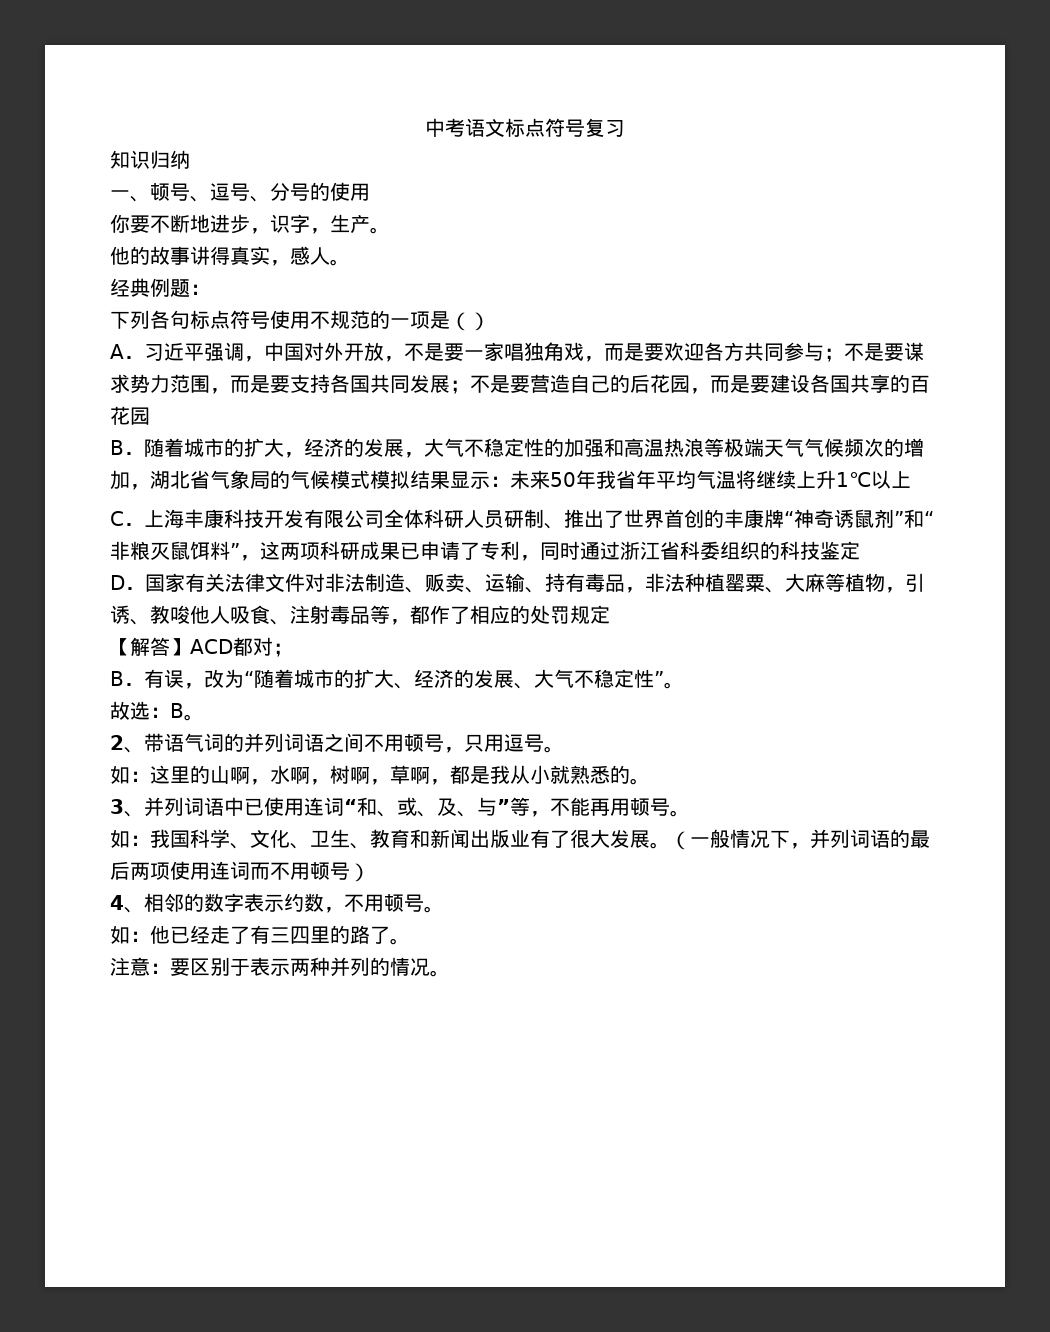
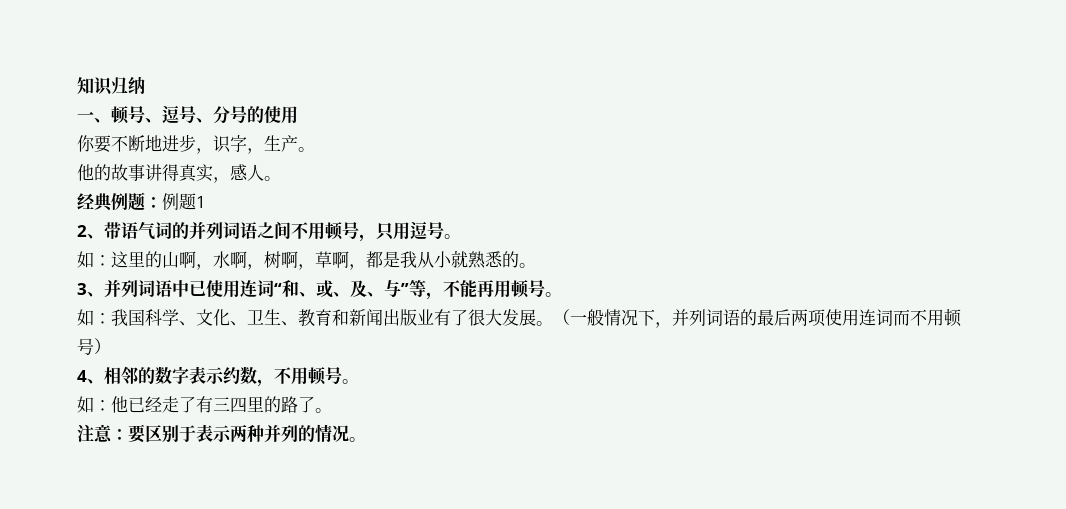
[425,118,625,137] 中考语文标点符号复习 // -> (77, 85) none
[110,310,490,331] [110,342,924,362] [110,374,930,394] [110,406,150,425] [110,438,924,458] [110,470,911,490] [110,509,934,529] [110,541,860,561] [110,573,925,593] [110,605,610,625] [110,637,293,657] [110,669,684,689] [110,701,204,721] // 下列各句标点符号使用不规范的一项是（） // A．习近平强调，中国对外开放，不是要一家唱独角戏，而是要欢迎各方共同参与；不是要谋求势力范围，而是要支持各国共同发展；不是要营造自己的后花园，而是要建设各国共享的百花园 // B．随着城市的扩大，经济的发展，大气不稳定性的加强和高温热浪等极端天气气候频次的增加，湖北省气象局的气候模式模拟结果显示：未来50年我省年平均气温将继续上升1℃以上 // C．上海丰康科技开发有限公司全体科研人员研制、推出了世界首创的丰康牌“神奇诱鼠剂”和“非粮灭鼠饵料”，这两项科研成果已申请了专利，同时通过浙江省科委组织的科技鉴定 // D．国家有关法律文件对非法制造、贩卖、运输、持有毒品，非法种植罂粟、大麻等植物，引诱、教唆他人吸食、注射毒品等，都作了相应的处罚规定 // 【解答】ACD都对； // B．有误，改为“随着城市的扩大、经济的发展、大气不稳定性”。 // 故选：B。 -> [162,193,206,210] 例题1

